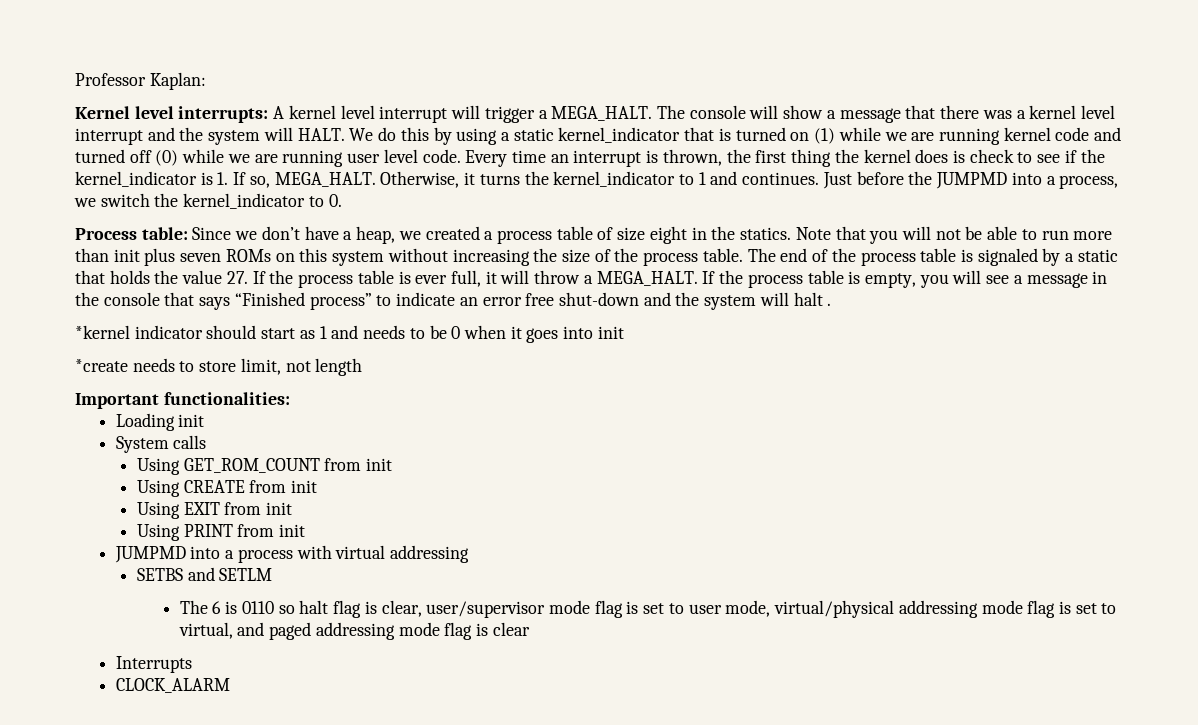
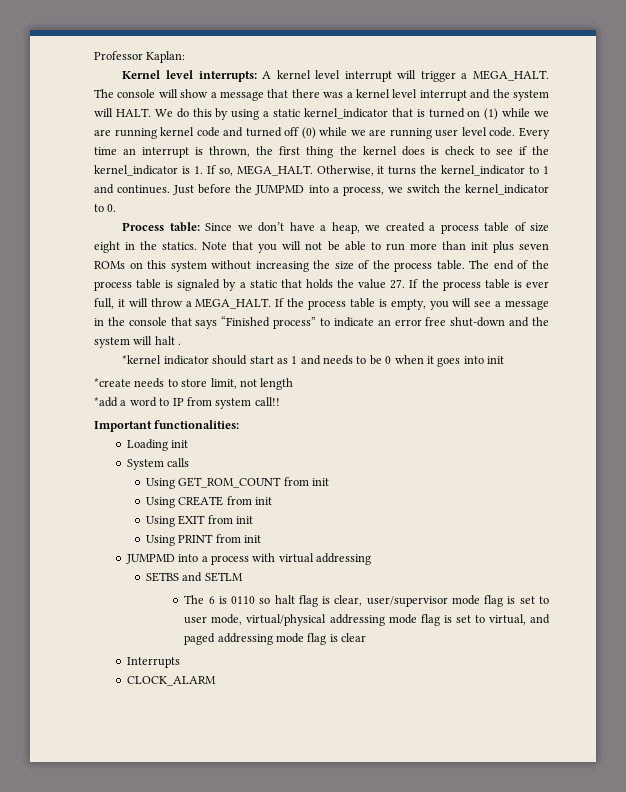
(363, 367) none -> [94,397,280,409] // *add a word to IP from system call!!

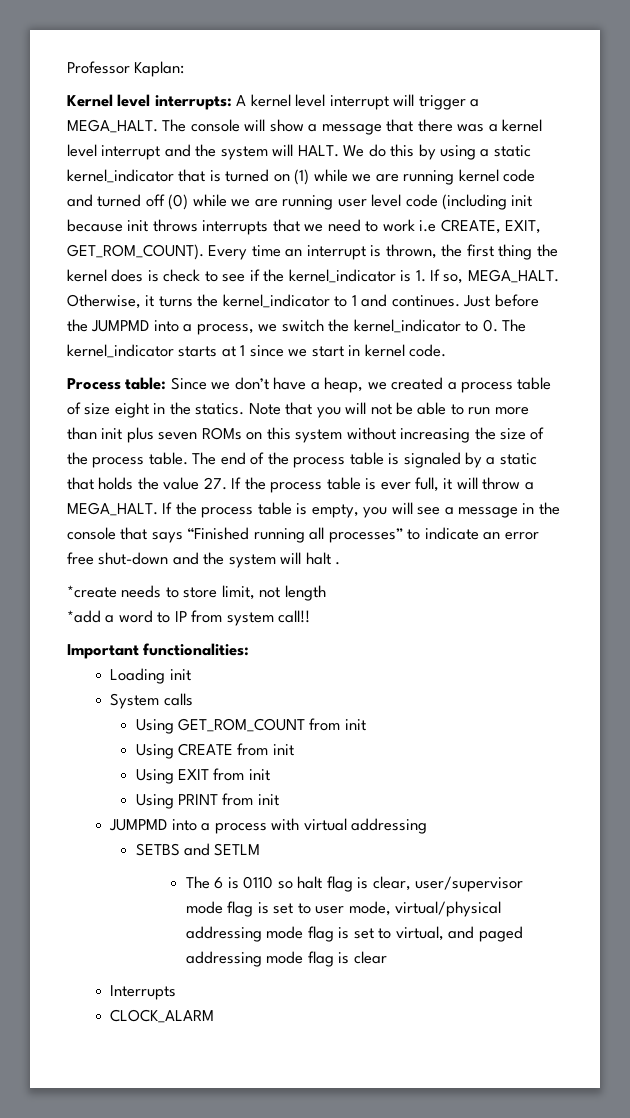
[489,127,516,137] code. -> [405,194,533,210] [67,219,542,235] [67,244,204,260] code (including init because init throws interrupts that we need to work i.e CREATE, EXIT, GET_ROM_COUNT).
(117, 208) none -> [502,319,527,332] [67,344,447,358] The kernel_indicator starts at 1 since we start in kernel code.
[273,317,317,329] process” -> [253,527,403,543] running all processes”
[122,355,505,367] // *kernel indicator should start as 1 and needs to be 0 when it goes into init -> (341, 563) none

